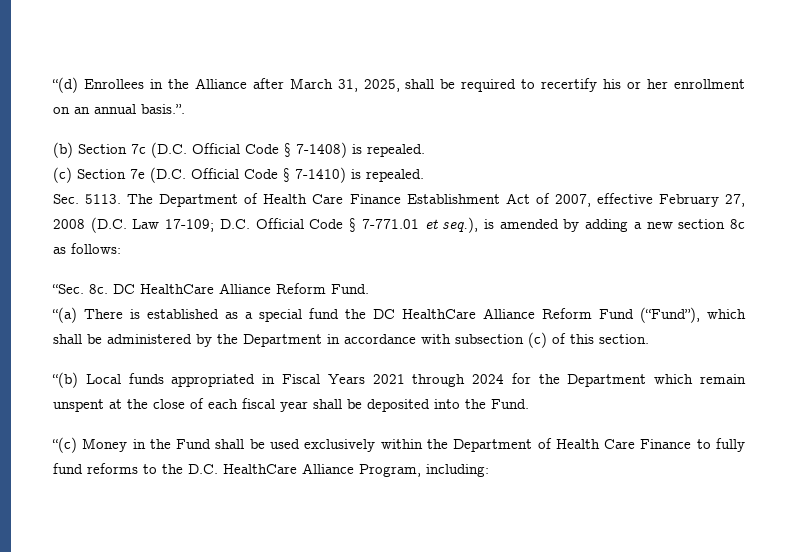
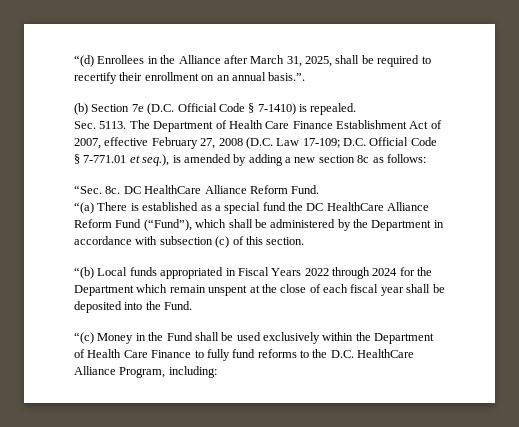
[603,79,669,89] his or her -> [119,72,143,81] their
[131,142,425,158] [53,167,126,183] 7c (D.C. Official Code § 7-1408) is repealed. // (c) Section -> (130, 108) none
[372,374,405,384] 2021 -> [304,268,329,276] 2022

